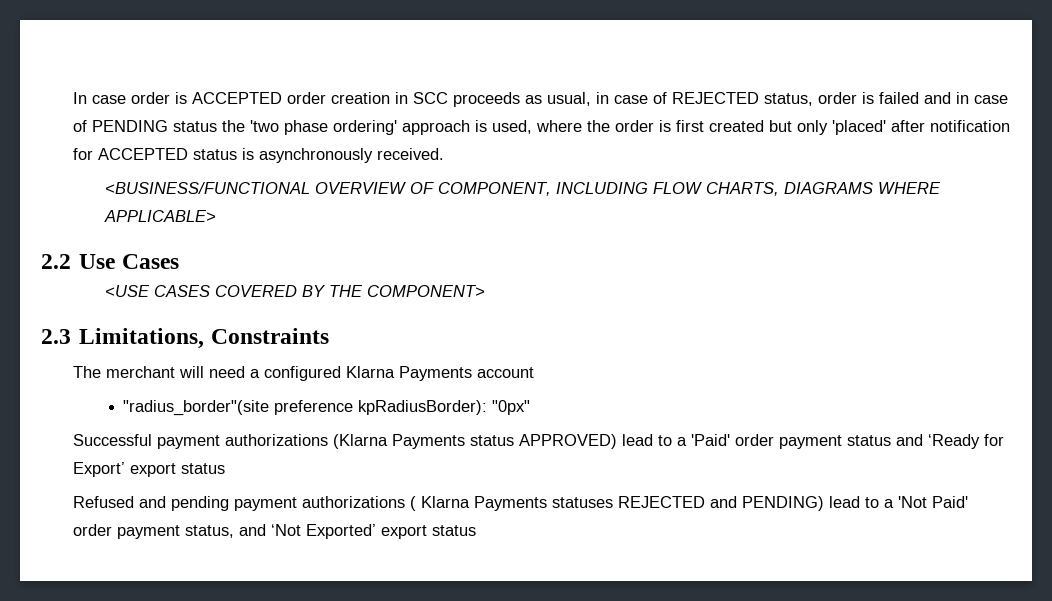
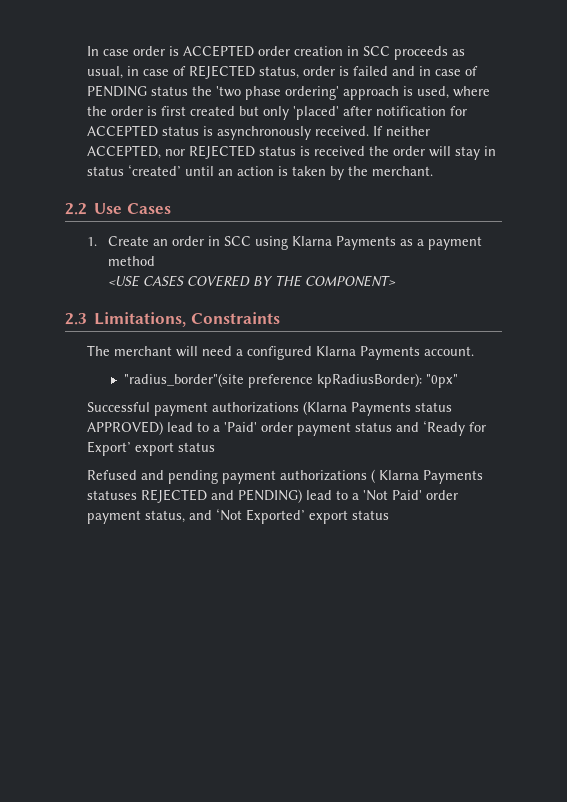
[105,182,942,196] [104,210,217,222] [41,254,179,269] // <BUSINESS/FUNCTIONAL OVERVIEW OF COMPONENT, INCLUDING FLOW CHARTS, DIAGRAMS WHERE APPLICABLE> // 2.2 Use Cases -> [372,126,430,136] [86,145,496,160] [86,164,433,180] [65,203,171,215] [86,236,483,250] [108,256,156,266] If neither ACCEPTED, nor REJECTED status is received the order will stay in status ‘created’ until an action is taken by the merchant. // 2.2 Use Cases // 1. Create an order in SCC using Klarna Payments as a payment method
[477,367,535,378] account -> [423,346,474,356] account.

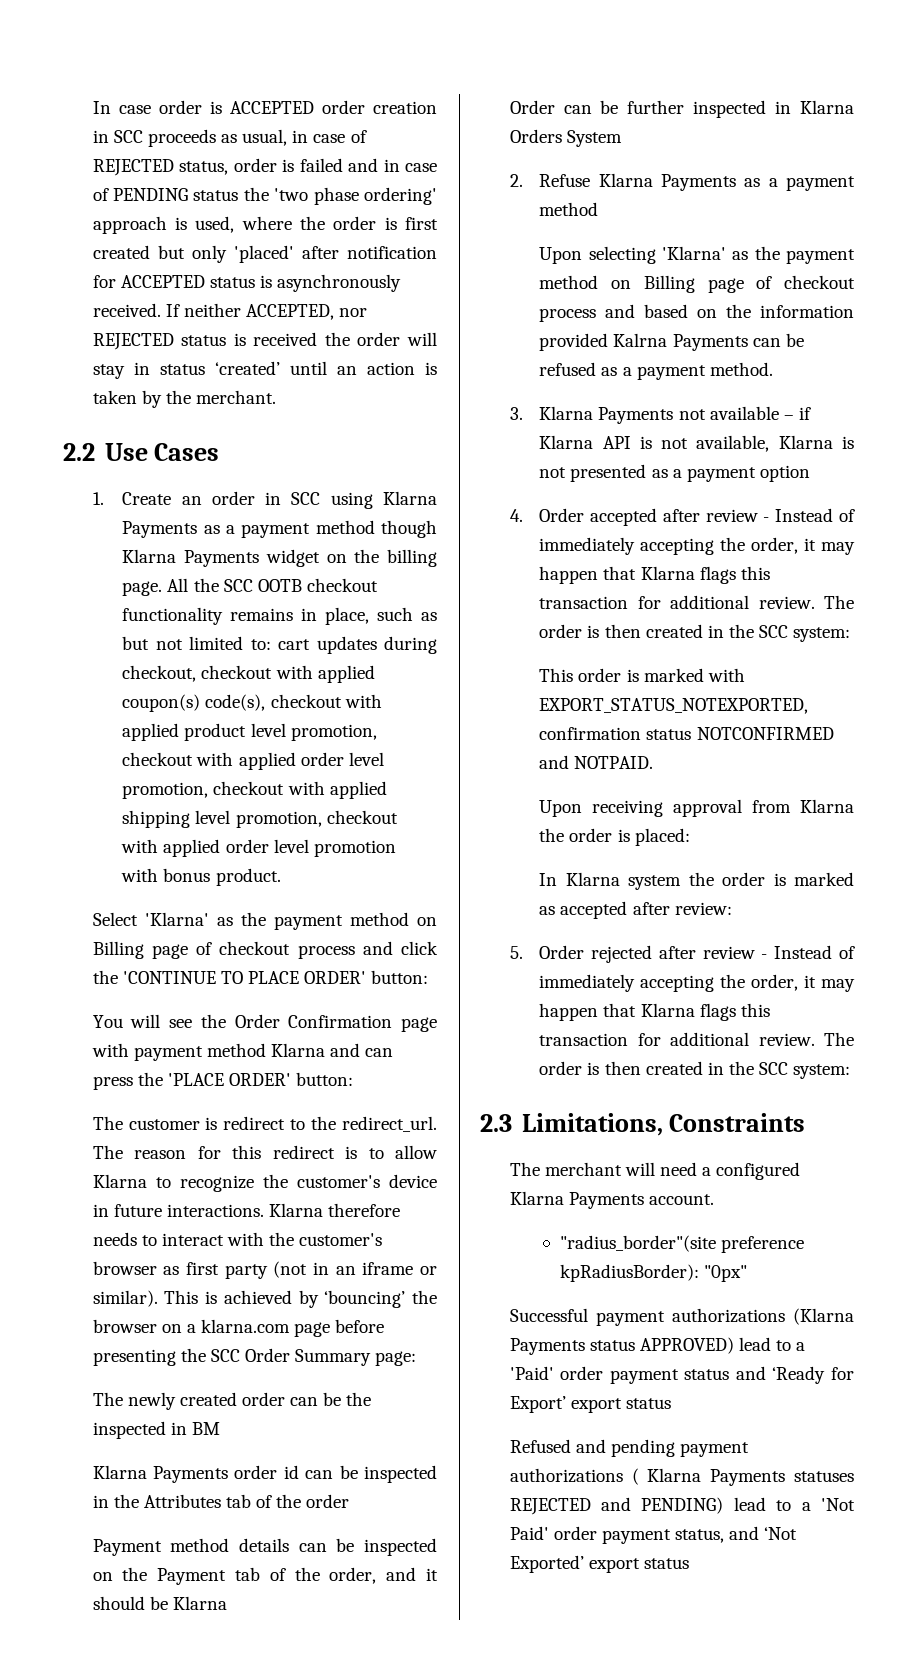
[108,275,397,287] // <USE CASES COVERED BY THE COMPONENT> -> [381,520,437,538] [122,549,437,567] [122,578,379,596] [122,607,438,625] [122,636,437,654] [122,665,375,683] [122,694,382,712] [122,723,377,741] [122,752,384,770] [122,781,387,799] [122,810,398,828] [121,839,396,857] [121,868,281,886] [92,912,437,930] [92,941,439,959] [92,970,429,984] [92,1014,438,1032] [91,1043,394,1061] [92,1072,354,1090] [92,1116,438,1132] [92,1145,437,1159] [92,1174,438,1192] [92,1203,401,1217] [92,1232,383,1246] [92,1261,438,1279] [92,1290,438,1308] [92,1319,385,1337] [92,1348,417,1366] [92,1392,372,1410] [92,1421,220,1439] [92,1465,438,1483] [92,1494,350,1508] [92,1538,438,1556] [92,1567,439,1585] [92,1596,227,1610] [509,100,854,118] [509,129,622,147] [509,173,855,191] [539,202,599,216] [539,246,855,264] [539,275,855,293] [539,304,854,322] [539,333,804,351] [539,362,773,380] [509,406,812,424] [539,435,854,452] [539,464,811,482] [509,508,855,526] [539,537,855,555] [539,566,770,584] [539,595,854,609] [539,624,851,642] [539,668,745,682] [539,698,809,714] [539,727,834,740] [539,755,654,769] [539,799,854,817] [539,828,690,846] [539,872,854,890] [539,901,732,919] [509,945,855,963] [539,974,855,992] [539,1003,770,1021] [539,1032,854,1046] [539,1061,851,1079] though Klarna Payments widget on the billing page. All the SCC OOTB checkout functionality remains in place, such as but not limited to: cart updates during checkout, checkout with applied coupon(s) code(s), checkout with applied product level promotion, checkout with applied order level promotion, checkout with applied shipping level promotion, checkout with applied order level promotion with bonus product. // Select 'Klarna' as the payment method on Billing page of checkout process and click the 'CONTINUE TO PLACE ORDER' button: // You will see the Order Confirmation page with payment method Klarna and can press the 'PLACE ORDER' button: // The customer is redirect to the redirect_url. The reason for this redirect is to allow Klarna to recognize the customer's device in future interactions. Klarna therefore needs to interact with the customer's browser as first party (not in an iframe or similar). This is achieved by ‘bouncing’ the browser on a klarna.com page before presenting the SCC Order Summary page: // The newly created order can be the inspected in BM // Klarna Payments order id can be inspected in the Attributes tab of the order // Payment method details can be inspected on the Payment tab of the order, and it should be Klarna // Order can be further inspected in Klarna Orders System // 2. Refuse Klarna Payments as a payment method // Upon selecting 'Klarna' as the payment method on Billing page of checkout process and based on the information provided Kalrna Payments can be refused as a payment method. // 3. Klarna Payments not available – if Klarna API is not available, Klarna is not presented as a payment option // 4. Order accepted after review - Instead of immediately accepting the order, it may happen that Klarna flags this transaction for additional review. The order is then created in the SCC system: // This order is marked with EXPORT_STATUS_NOTEXPORTED, confirmation status NOTCONFIRMED and NOTPAID. // Upon receiving approval from Klarna the order is placed: // In Klarna system the order is marked as accepted after review: // 5. Order rejected after review - Instead of immediately accepting the order, it may happen that Klarna flags this transaction for additional review. The order is then created in the SCC system:

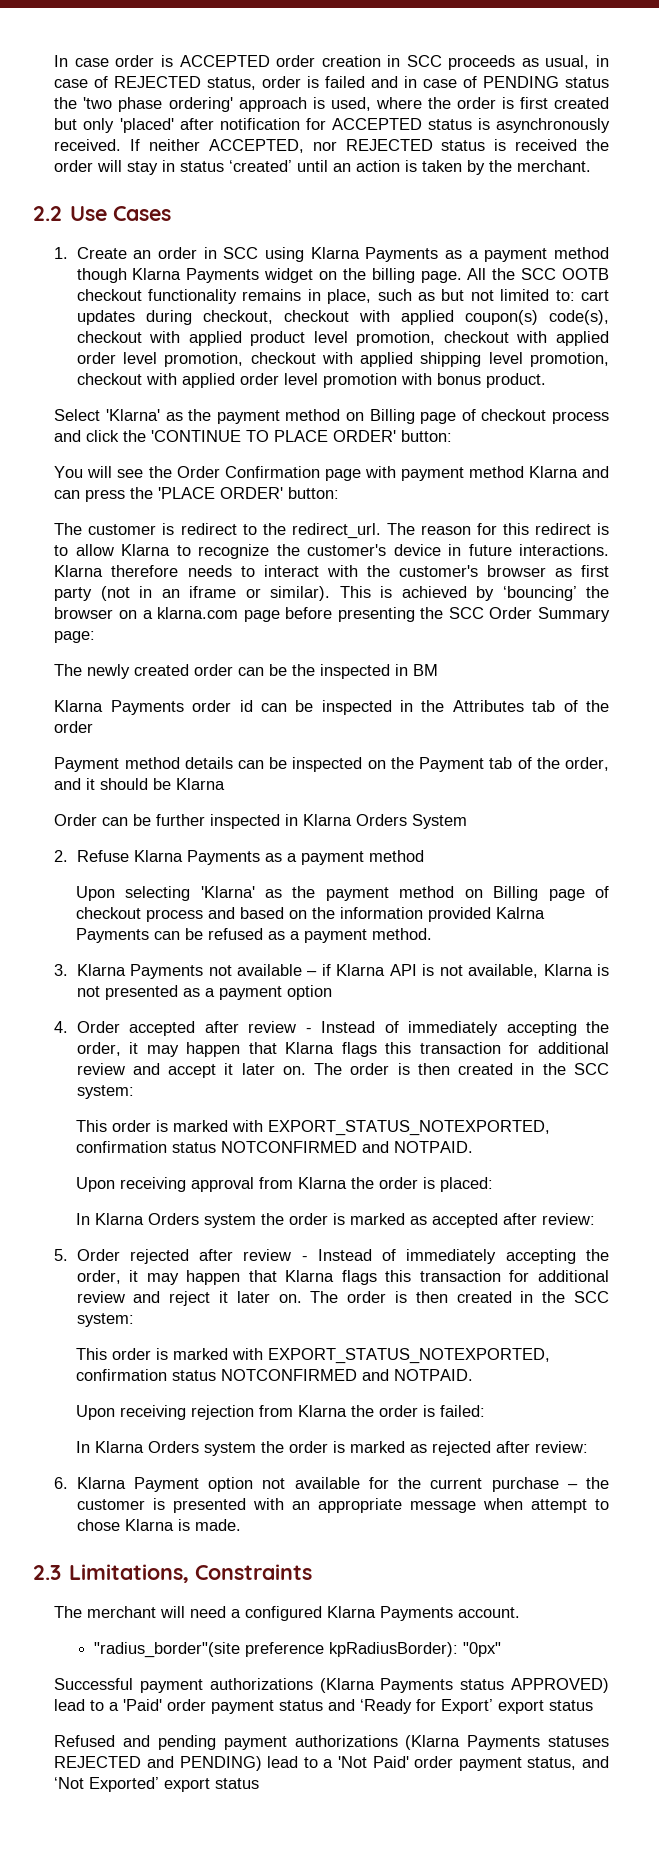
[758,596,815,609] review. -> [76,1063,306,1078] review and accept it later on.
(620, 879) none -> [147,1213,199,1225] Orders
[758,1032,854,1046] [539,1061,851,1079] review. The order is then created in the SCC system: -> [76,1291,609,1306] [76,1313,134,1327] [75,1348,550,1364] [75,1369,473,1381] [75,1405,485,1420] [75,1441,588,1456] [54,1477,609,1492] [76,1498,609,1513] [76,1519,241,1531] review and reject it later on. The order is then created in the SCC system: // This order is marked with EXPORT_STATUS_NOTEXPORTED, confirmation status NOTCONFIRMED and NOTPAID. // Upon receiving rejection from Klarna the order is failed: // In Klarna Orders system the order is marked as rejected after review: // 6. Klarna Payment option not available for the current purchase – the customer is presented with an appropriate message when attempt to chose Klarna is made.
[631,1468,702,1485] ( Klarna -> [405,1735,461,1750] (Klarna

